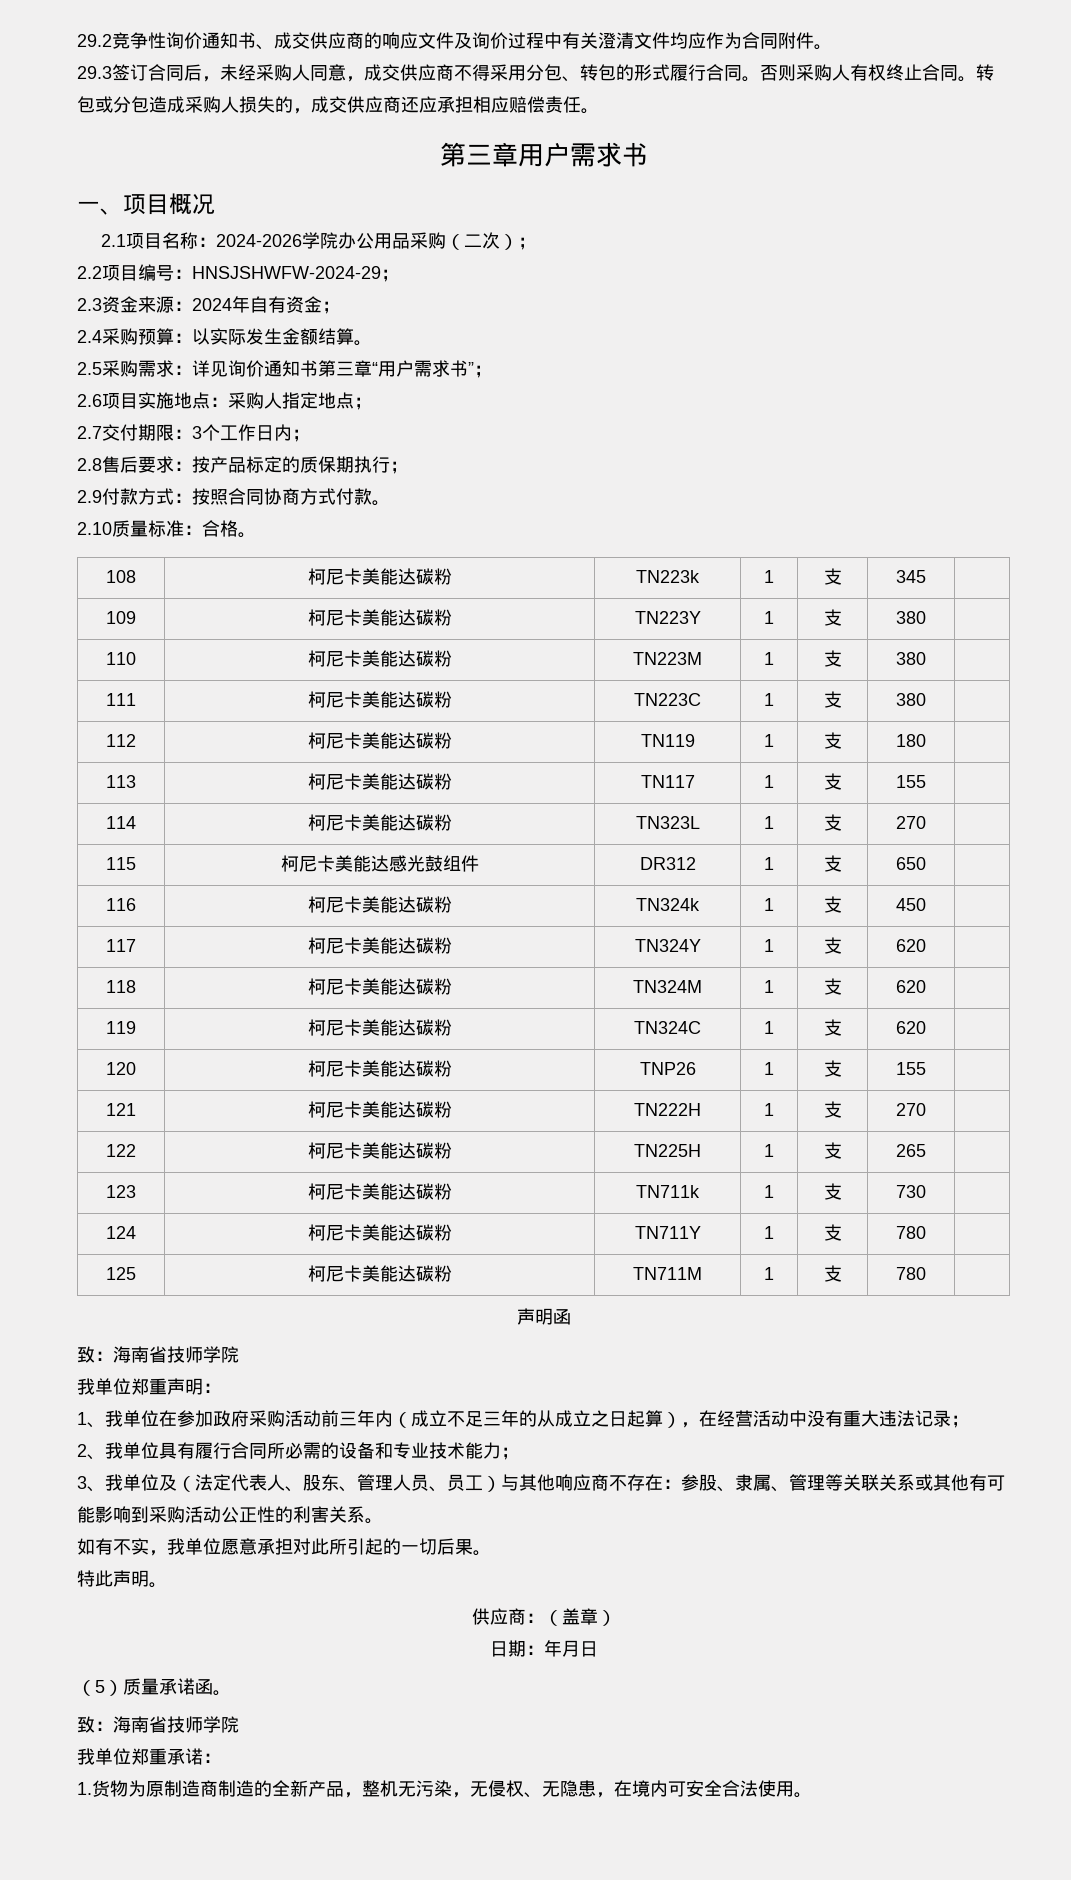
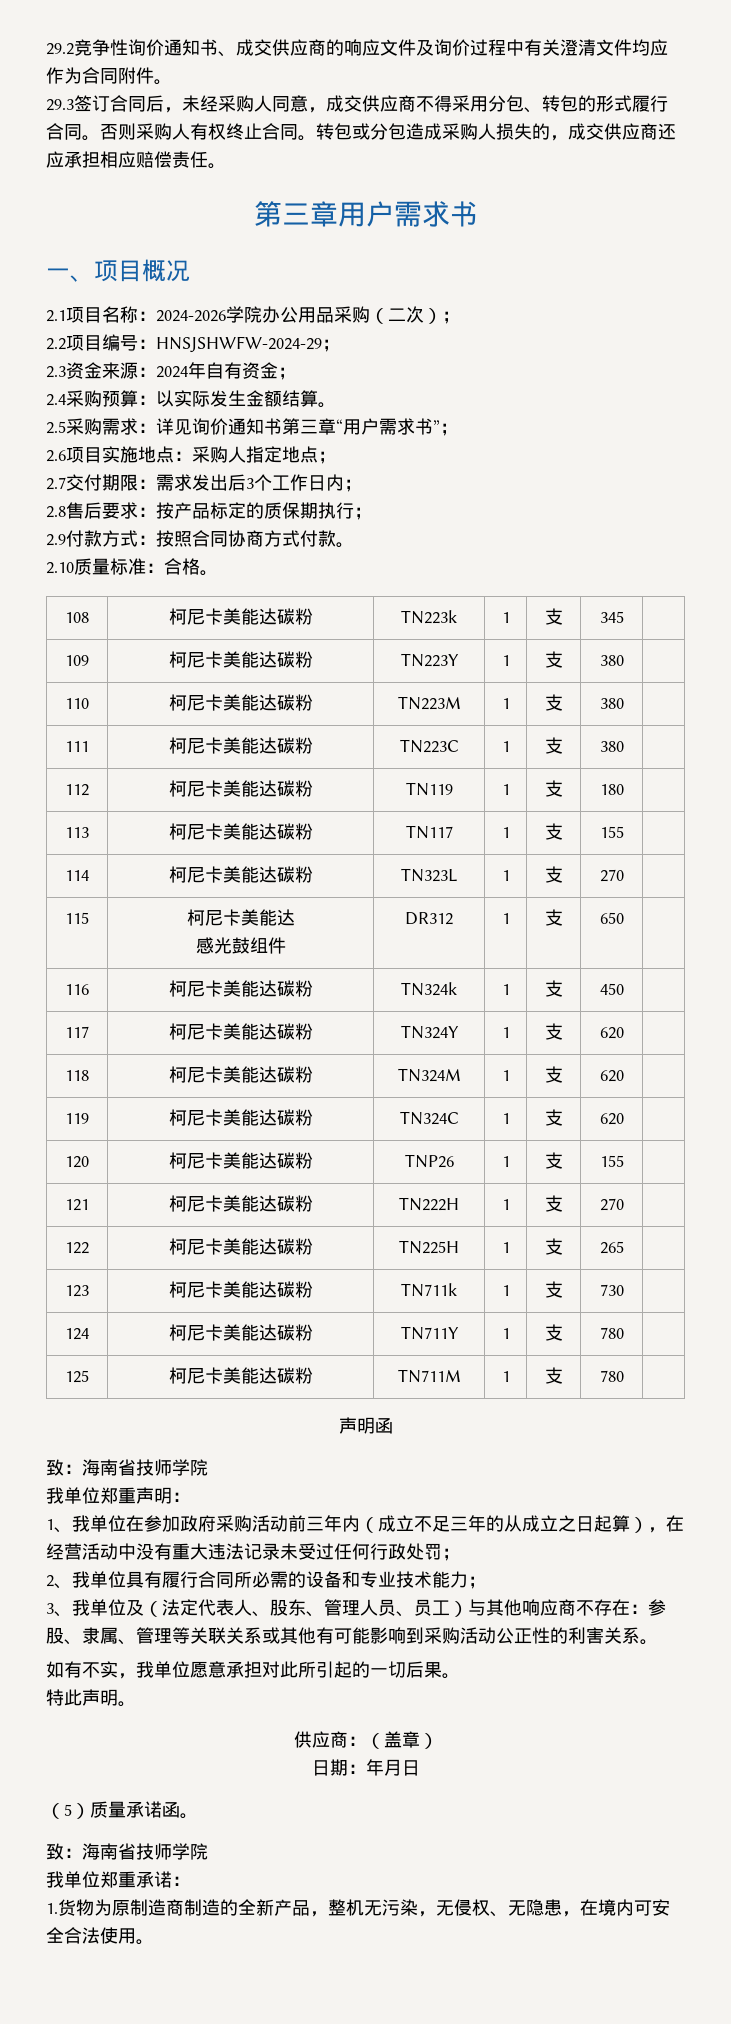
(192, 434) none -> [156,474,246,491] 需求发出后
(389, 863) none -> (295, 917) //
(951, 1418) none -> [280,1543,442,1560] 未受过任何行政处罚

